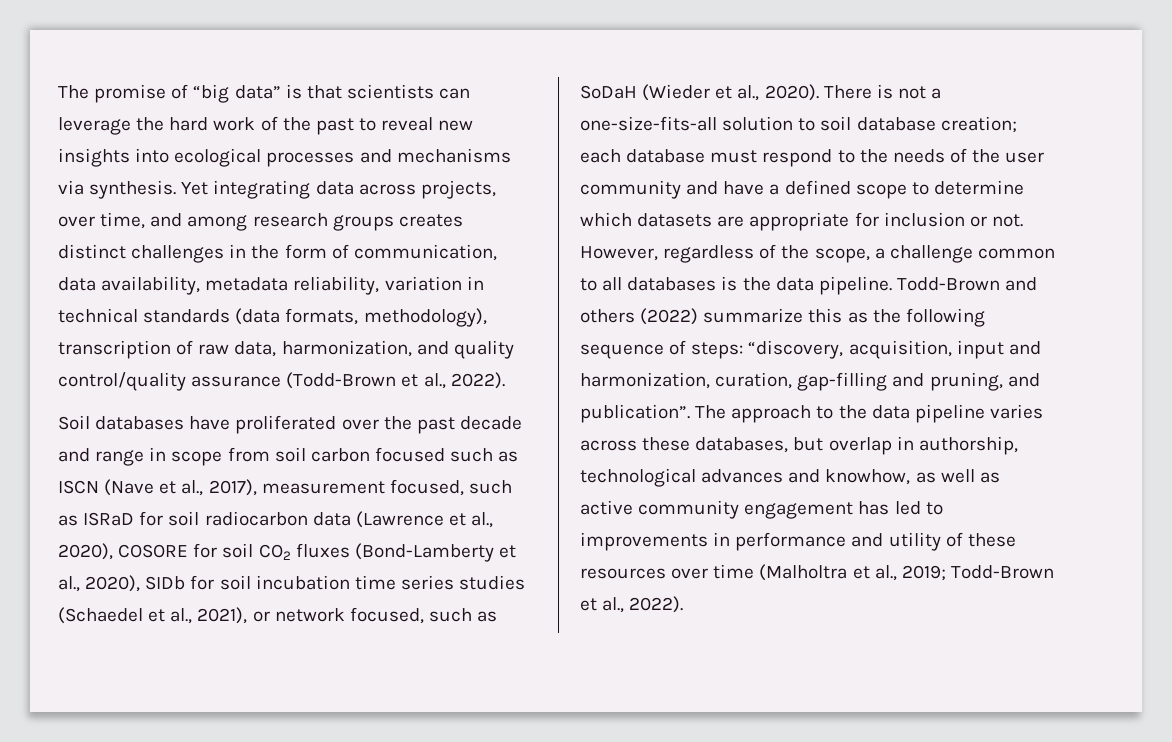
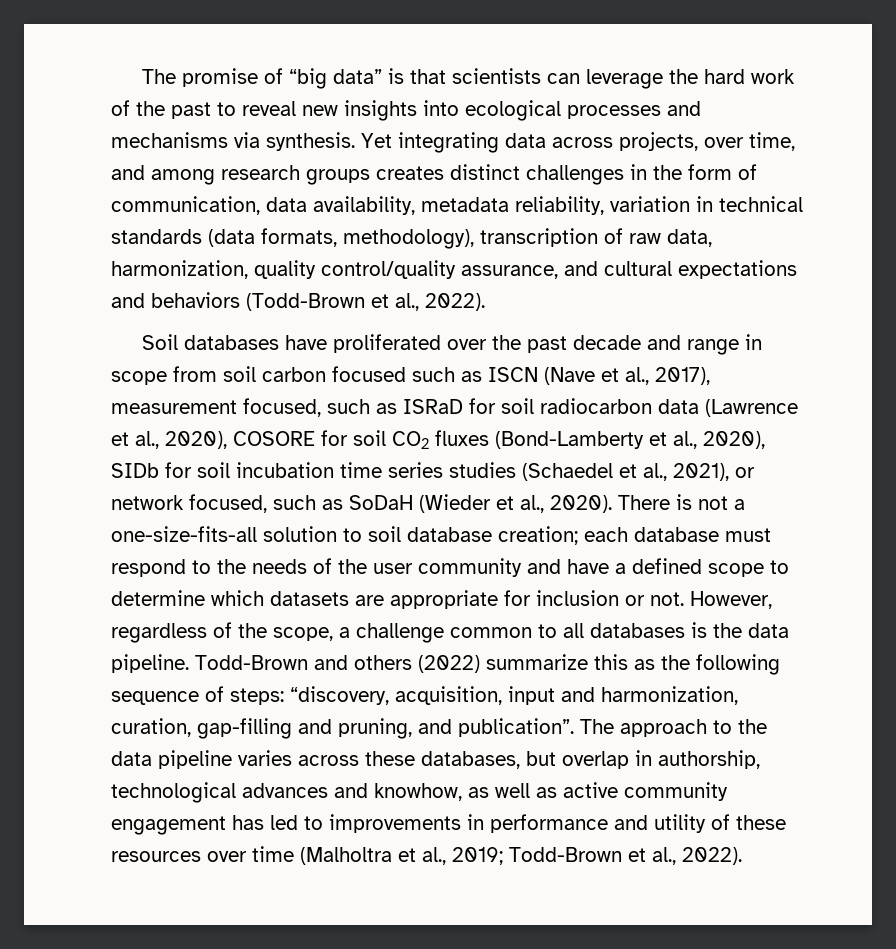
[416,341,449,355] and -> (248, 269) none
[191,376,282,387] assurance -> [461,260,797,279] [111,292,240,308] assurance, and cultural expectations and behaviors

